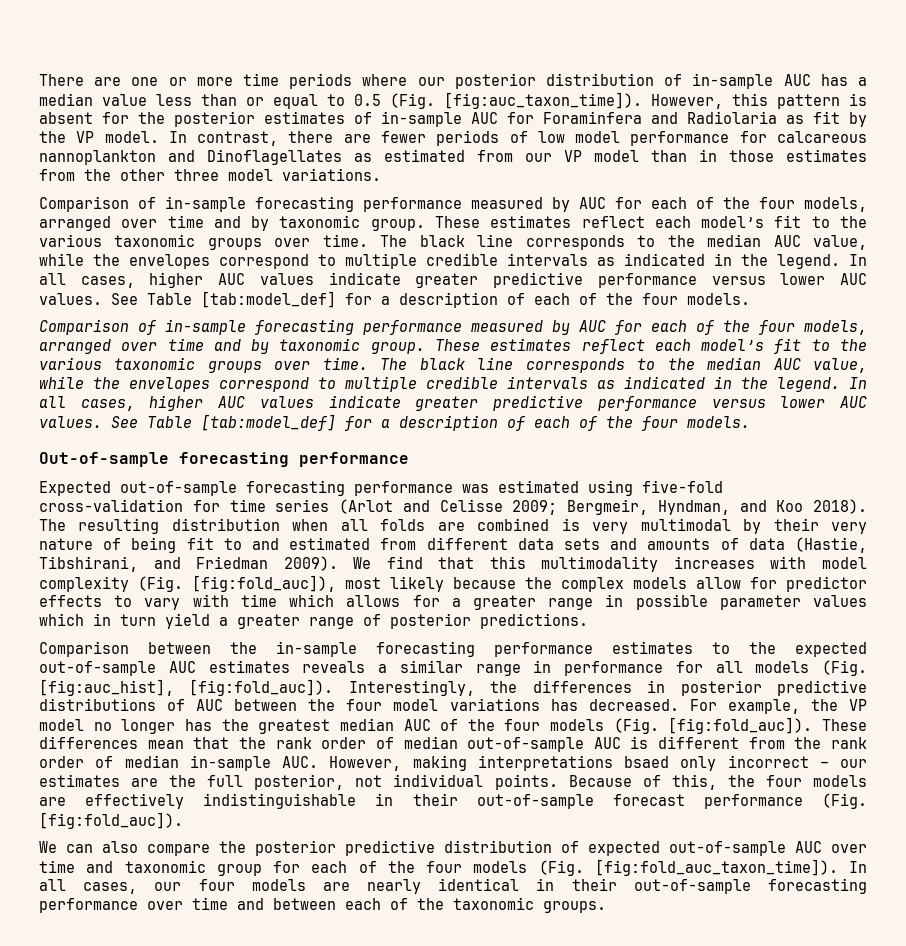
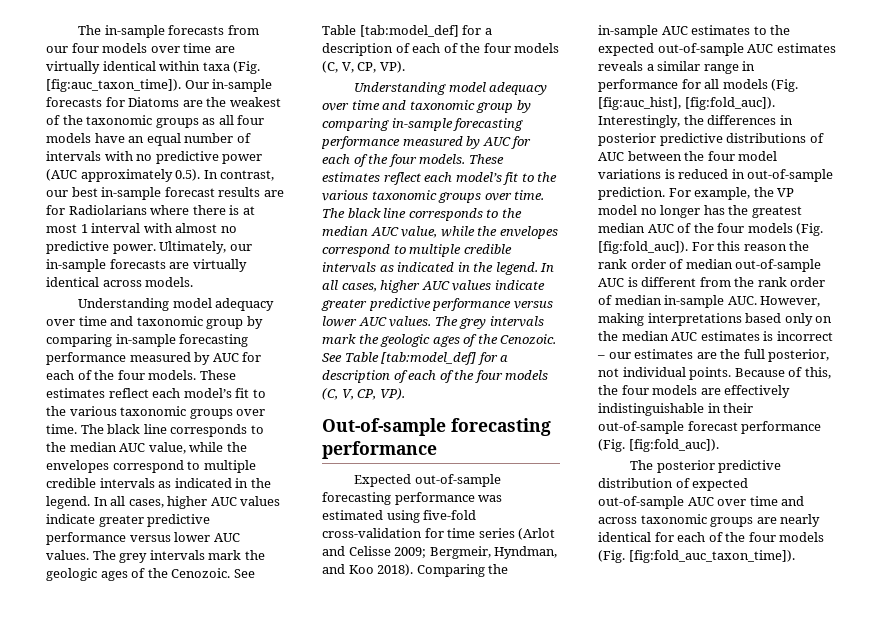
[39,73,868,89] [39,92,867,109] [39,111,867,127] [39,130,868,146] [39,149,867,165] [39,168,381,181] [39,196,156,212] There are one or more time periods where our posterior distribution of in-sample AUC has a median value less than or equal to 0.5 (Fig. [fig:auc_taxon_time]). However, this pattern is absent for the posterior estimates of in-sample AUC for Foraminfera and Radiolaria as fit by the VP model. In contrast, there are fewer periods of low model performance for calcareous nannoplankton and Dinoflagellates as estimated from our VP model than in those estimates from the other three model variations. // Comparison of -> [78,25,259,38] [46,43,235,53] [46,61,261,74] [46,79,273,92] [46,97,281,107] [46,115,265,128] [46,133,251,146] [46,151,263,164] [46,169,275,182] [46,187,284,200] [46,205,255,215] [46,223,237,233] [46,241,252,254] [46,259,247,272] [46,277,194,287] [78,298,275,311] [46,316,263,329] [46,334,112,347] The in-sample forecasts from our four models over time are virtually identical within taxa (Fig. [fig:auc_taxon_time]). Our in-sample forecasts for Diatoms are the weakest of the taxonomic groups as all four models have an equal number of intervals with no predictive power (AUC approximately 0.5). In contrast, our best in-sample forecast results are for Radiolarians where there is at most 1 interval with almost no predictive power. Ultimately, our in-sample forecasts are virtually identical across models. // Understanding model adequacy over time and taxonomic group by comparing
[804,197,867,212] [39,215,425,231] models, arranged over time and by taxonomic group. -> [148,370,197,380] models.
(102, 299) none -> [92,550,265,563] [46,568,231,581] The grey intervals mark the geologic ages of the Cenozoic.
[687,293,750,305] [39,319,156,335] models. // Comparison of -> [514,43,560,53] [322,61,405,73] [354,82,548,95] [322,100,531,113] [322,118,389,131] models (C, V, CP, VP). // Understanding model adequacy over time and taxonomic group by comparing
[804,320,867,335] [39,338,425,354] models, arranged over time and by taxonomic group. -> [419,154,466,164] models.
(102, 422) none -> [434,316,544,329] [322,334,557,347] The grey intervals mark the geologic ages of the Cenozoic.
[687,416,750,428] models. -> [505,370,549,380] [322,388,405,400] models (C, V, CP, VP).
[39,518,867,534] [39,537,868,553] [39,556,867,572] [39,575,867,592] [39,594,867,610] [39,613,588,629] [39,641,593,657] The resulting distribution when all folds are combined is very multimodal by their very nature of being fit to and estimated from different data sets and amounts of data (Hastie, Tibshirani, and Friedman 2009). We find that this multimodality increases with model complexity (Fig. [fig:fold_auc]), most likely because the complex models allow for predictor effects to vary with time which allows for a greater range in possible parameter values which in turn yield a greater range of posterior predictions. // Comparison between the in-sample forecasting performance -> [416,564,509,577] [598,25,688,38] Comparing the in-sample AUC
[550,699,679,711] has decreased. -> [664,169,834,182] [598,187,665,200] is reduced in out-of-sample prediction.
[822,719,867,731] [39,736,230,749] These differences mean that -> [691,241,787,251] For this reason
[624,756,717,771] bsaed only -> [745,313,833,326] [598,331,774,341] based only on the median AUC estimates is
[39,841,246,856] We can also compare the -> [630,460,654,470] The
[124,860,262,876] taxonomic group -> [598,514,821,527] [598,532,651,542] across taxonomic groups are nearly identical
[849,861,867,873] [39,878,867,894] [39,897,606,913] In all cases, our four models are nearly identical in their out-of-sample forecasting performance over time and between each of the taxonomic groups. -> (795, 556) none

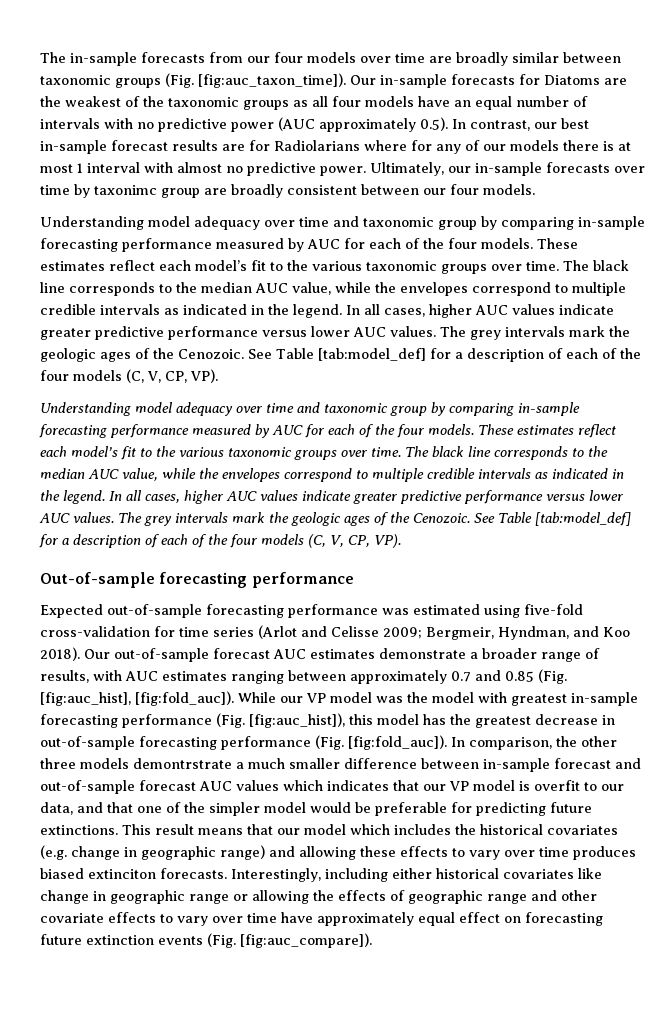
[46,61,230,74] virtually identical within taxa -> [456,52,621,66] [40,75,161,88] broadly similar between taxonomic groups
(190, 210) none -> [411,140,559,154] for any of our models
[169,259,247,272] [46,277,142,287] are virtually identical across -> [614,166,645,173] [40,184,479,198] over time by taxonimc group are broadly consistent between our four
[416,564,509,577] [598,25,791,38] [598,43,836,56] [598,61,756,74] [598,79,799,92] [598,97,775,110] [598,115,793,128] [598,133,824,146] [598,151,778,161] [598,169,834,182] [598,187,795,200] [598,205,802,218] [598,223,824,236] [598,241,810,254] [598,259,822,272] [598,277,826,287] [598,295,821,308] [598,313,833,326] [598,331,833,341] [597,349,830,362] [598,367,831,380] [598,385,791,398] [598,403,754,416] [598,421,822,434] [598,439,719,452] [630,460,782,473] [598,478,749,491] [598,496,805,509] [598,514,821,527] [598,532,825,542] [598,550,795,563] Comparing the in-sample AUC estimates to the expected out-of-sample AUC estimates reveals a similar range in performance for all models (Fig. [fig:auc_hist], [fig:fold_auc]). Interestingly, the differences in posterior predictive distributions of AUC between the four model variations is reduced in out-of-sample prediction. For example, the VP model no longer has the greatest median AUC of the four models (Fig. [fig:fold_auc]). For this reason the rank order of median out-of-sample AUC is different from the rank order of median in-sample AUC. However, making interpretations based only on the median AUC estimates is incorrect – our estimates are the full posterior, not individual points. Because of this, the four models are effectively indistinguishable in their out-of-sample forecast performance (Fig. [fig:fold_auc]). // The posterior predictive distribution of expected out-of-sample AUC over time and across taxonomic groups are nearly identical for each of the four models (Fig. [fig:fold_auc_taxon_time]). -> [84,648,600,662] [40,669,567,684] [40,691,638,706] [40,713,615,728] [40,735,617,750] [40,758,641,772] [40,780,624,794] [40,802,592,816] [40,824,618,835] [40,845,636,860] [40,868,602,882] [40,890,597,904] [40,912,603,926] [40,933,372,948] Our out-of-sample forecast AUC estimates demonstrate a broader range of results, with AUC estimates ranging between approximately 0.7 and 0.85 (Fig. [fig:auc_hist], [fig:fold_auc]). While our VP model was the model with greatest in-sample forecasting performance (Fig. [fig:auc_hist]), this model has the greatest decrease in out-of-sample forecasting performance (Fig. [fig:fold_auc]). In comparison, the other three models demontrstrate a much smaller difference between in-sample forecast and out-of-sample forecast AUC values which indicates that our VP model is overfit to our data, and that one of the simpler model would be preferable for predicting future extinctions. This result means that our model which includes the historical covariates (e.g. change in geographic range) and allowing these effects to vary over time produces biased extinciton forecasts. Interestingly, including either historical covariates like change in geographic range or allowing the effects of geographic range and other covariate effects to vary over time have approximately equal effect on forecasting future extinction events (Fig. [fig:auc_compare]).

